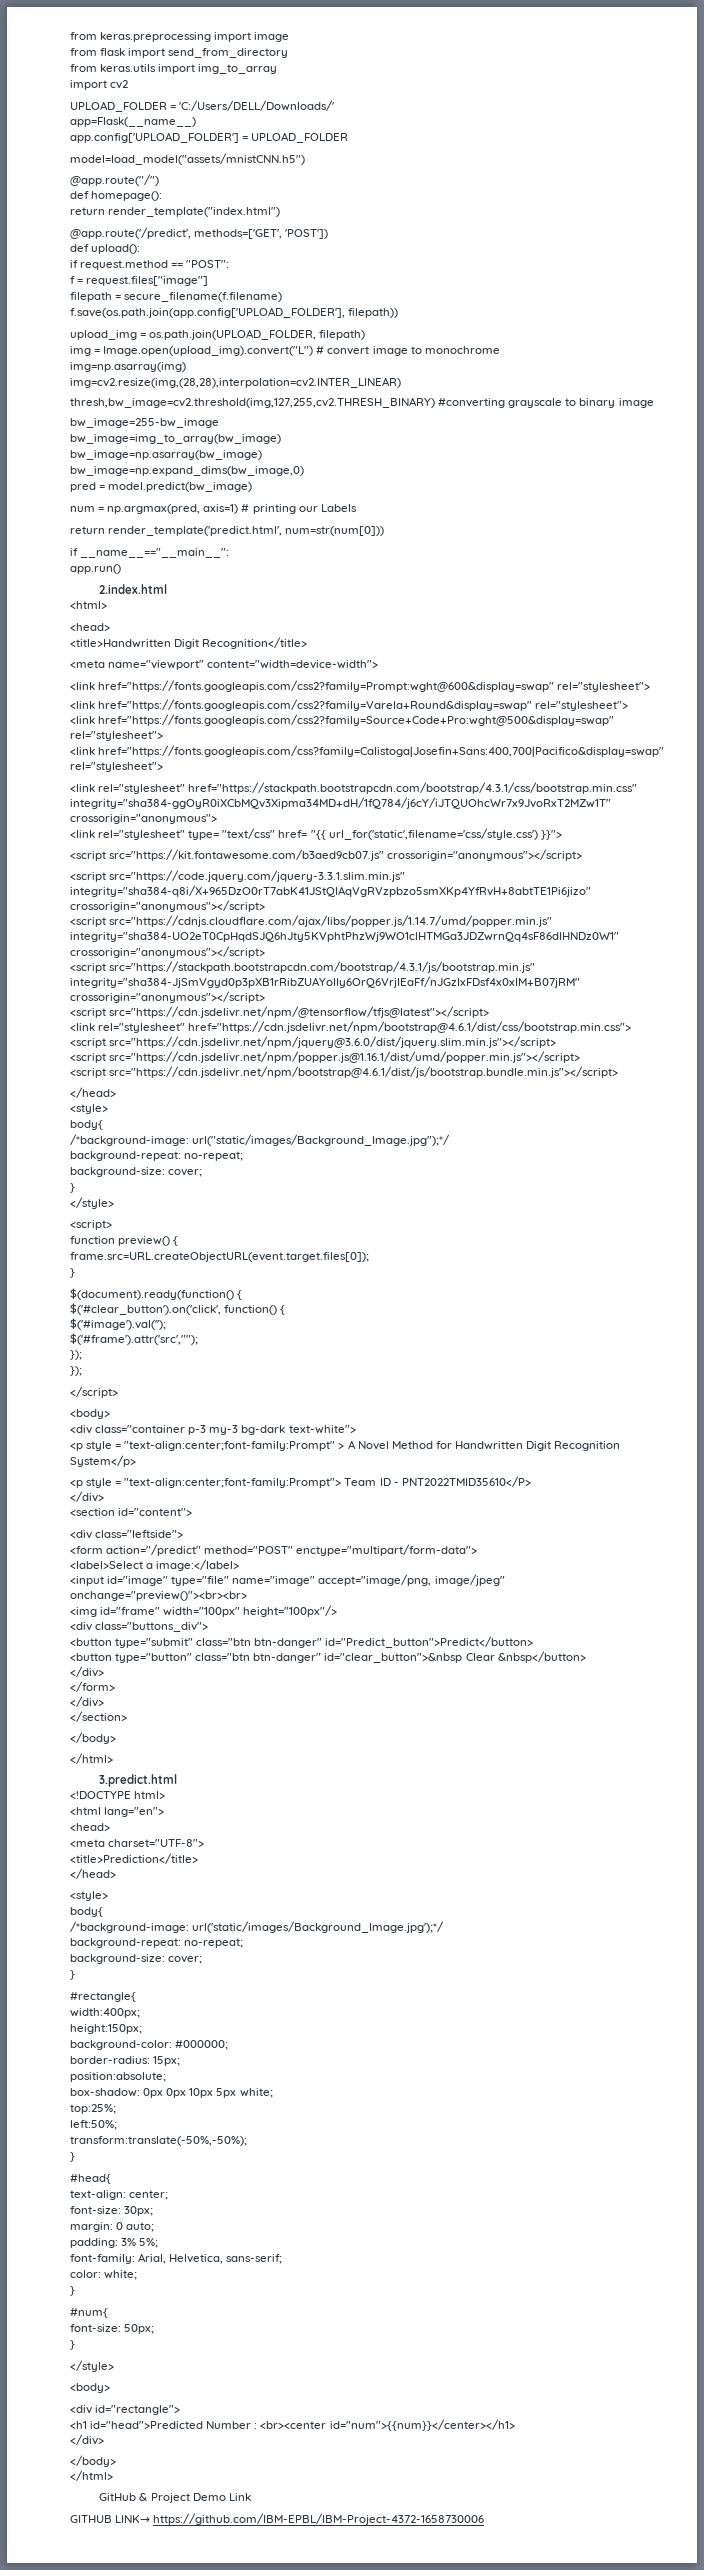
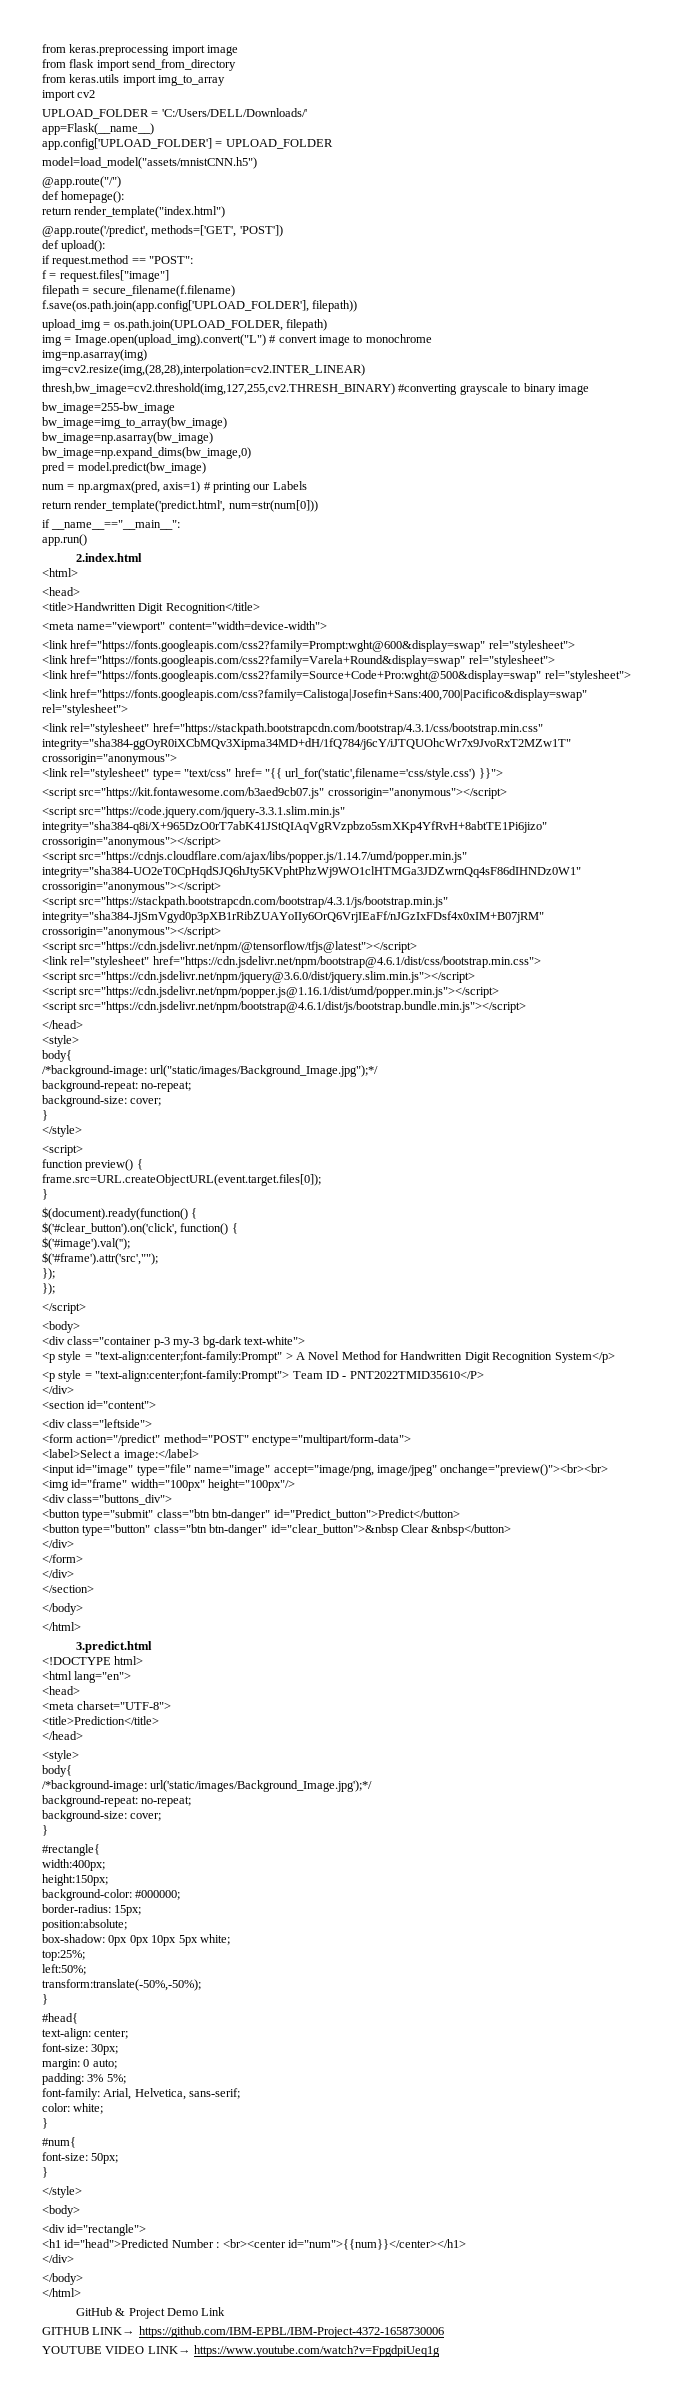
(485, 2519) none -> [42,2345,441,2357] // YOUTUBE VIDEO LINK→ https://www.youtube.com/watch?v=FpgdpiUeq1g

